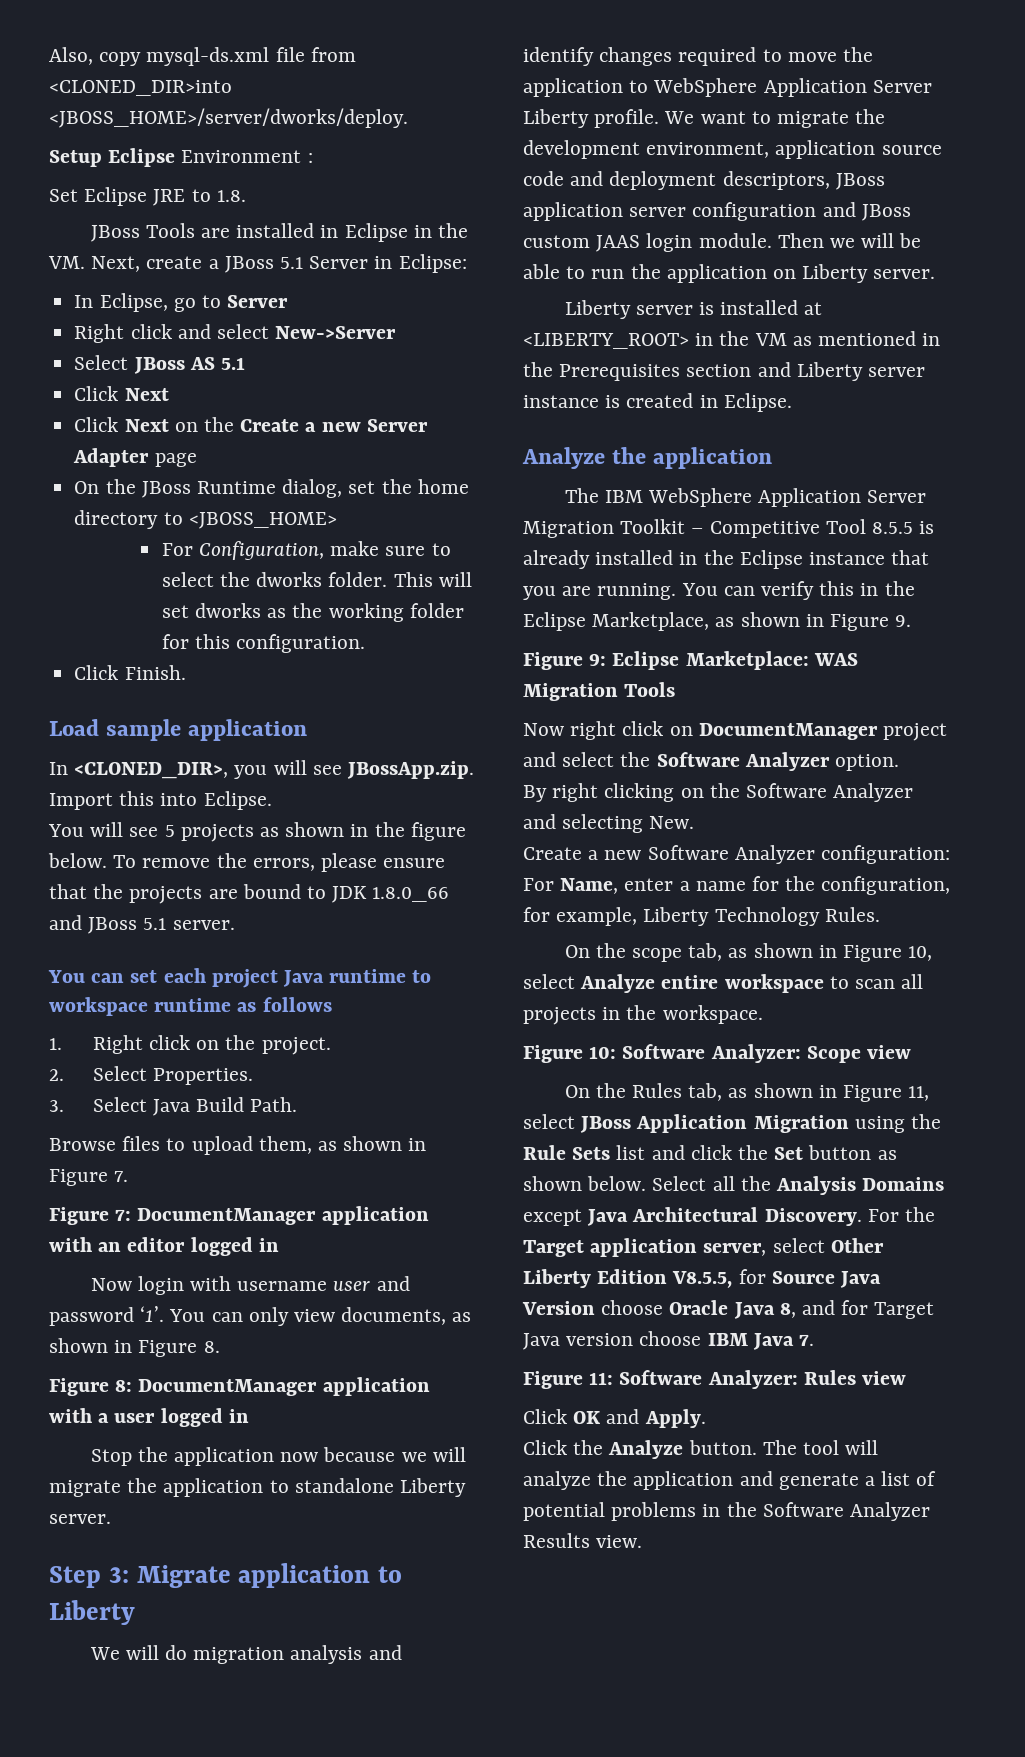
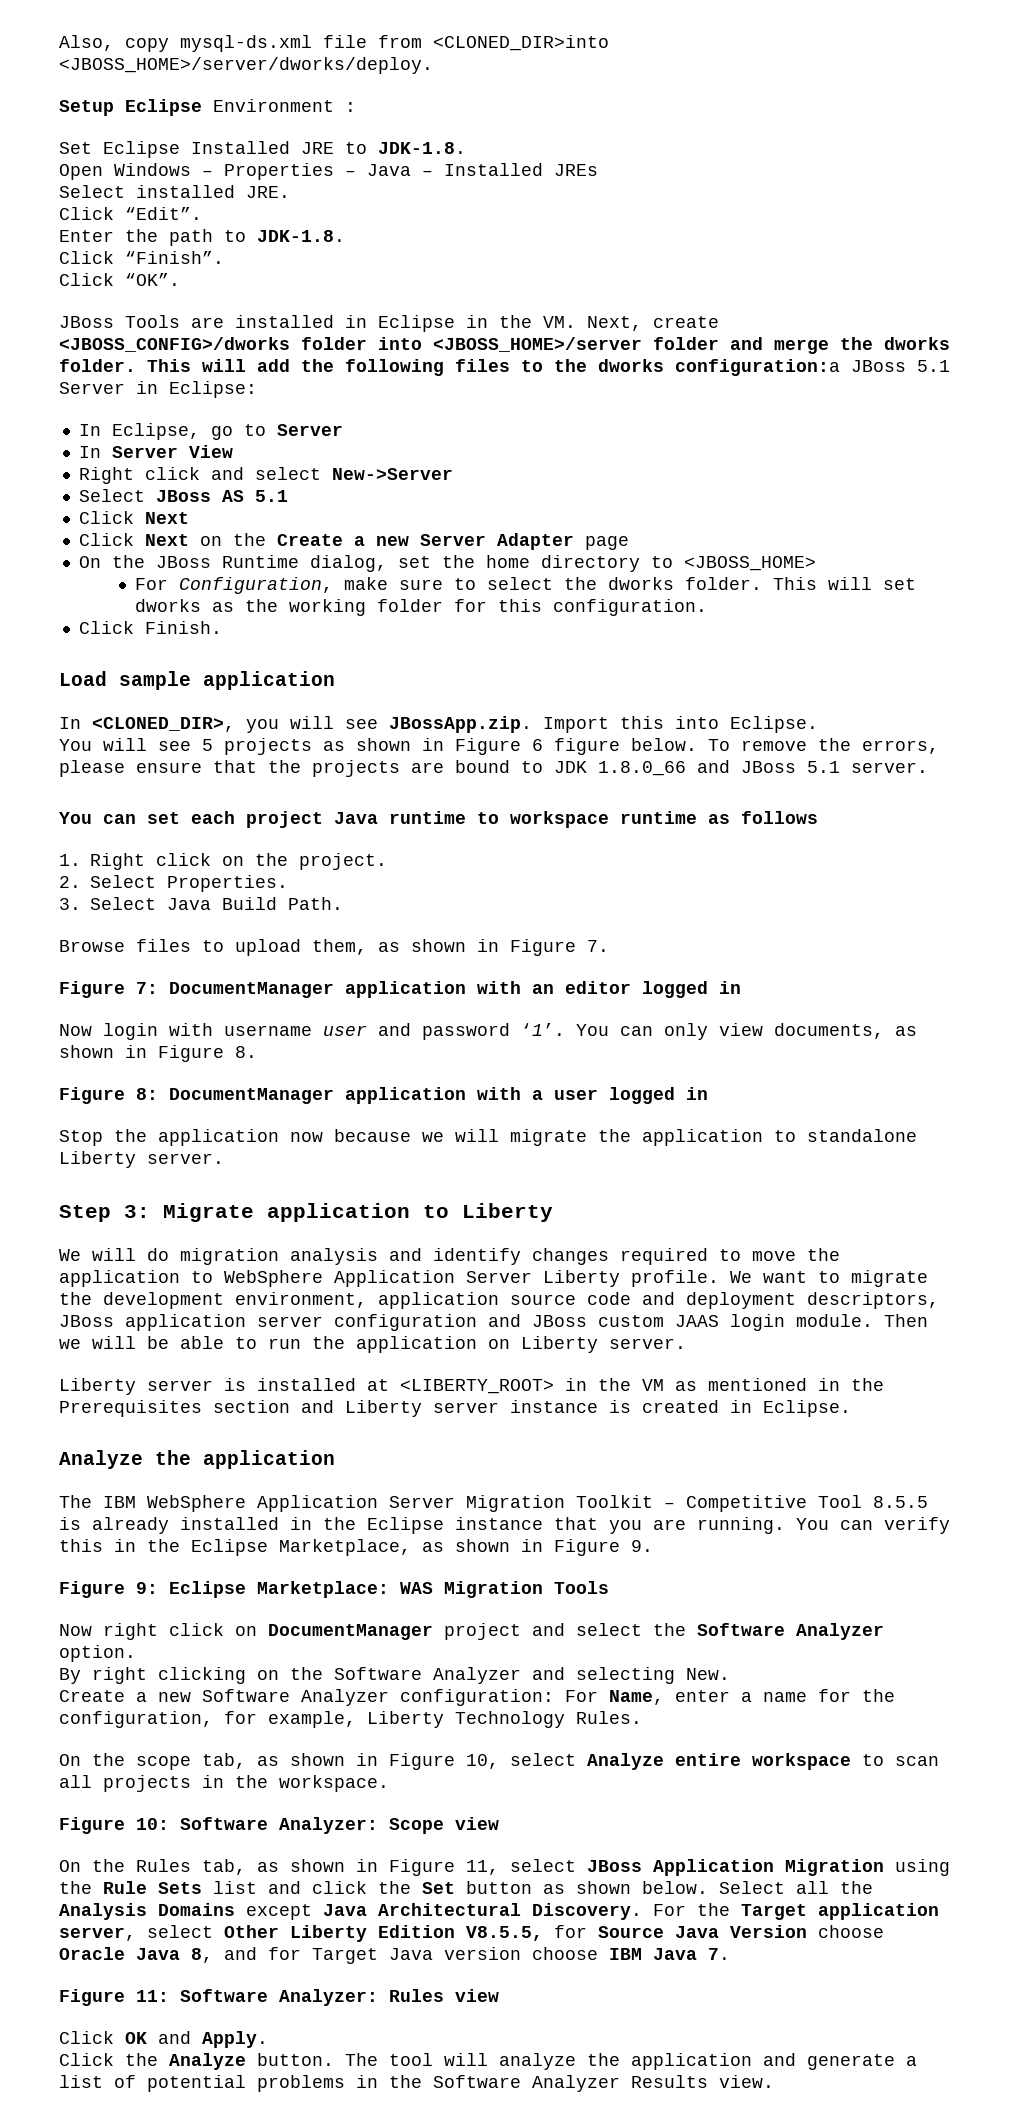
(148, 196) none -> [191,141,290,154] Installed
[216,190,246,202] 1.8. -> [378,142,466,154] [59,163,598,180] [59,185,290,198] [59,207,202,220] [59,229,345,246] [59,251,224,264] [59,273,180,286] JDK-1.8. // Open Windows – Properties – Java – Installed JREs // Select installed JRE. // Click “Edit”. // Enter the path to JDK-1.8. // Click “Finish”. // Click “OK”.
[208,259,219,269] a -> [59,337,950,354] [59,359,840,376] <JBOSS_CONFIG>/dworks folder into <JBOSS_HOME>/server folder and merge the dworks folder. This will add the following files to the dworks configuration:a
(289, 301) none -> [78,445,233,458] // In Server View
[374,822,405,837] the -> [455,738,543,755] Figure 6

